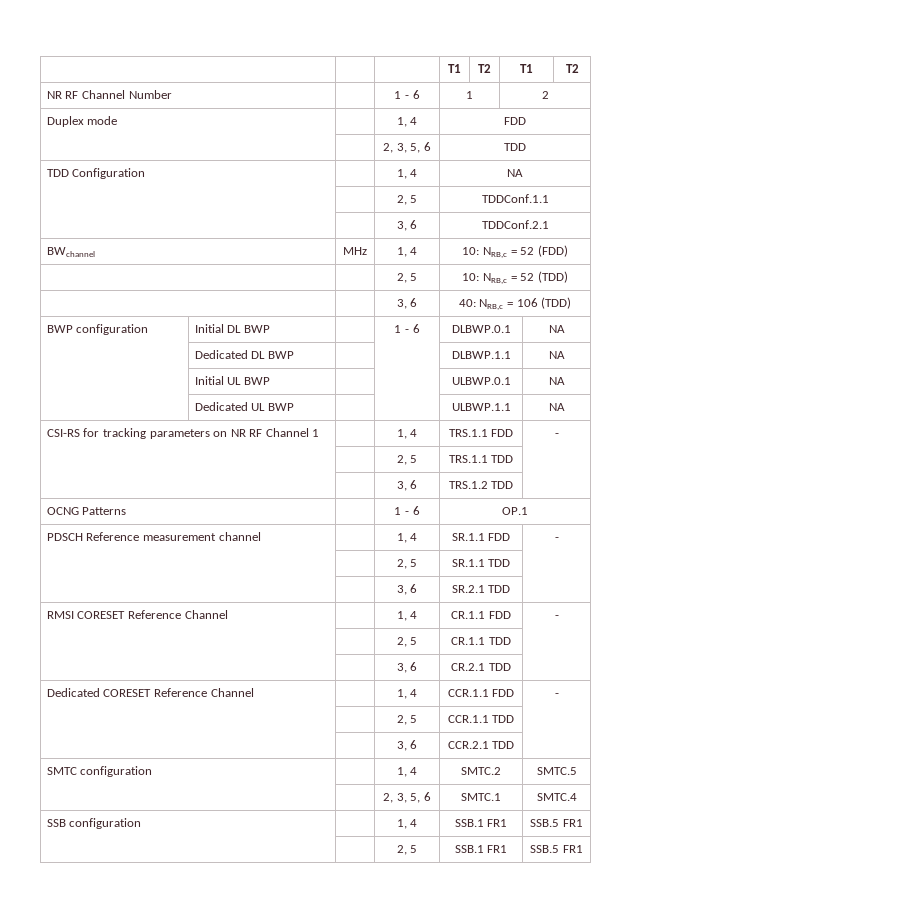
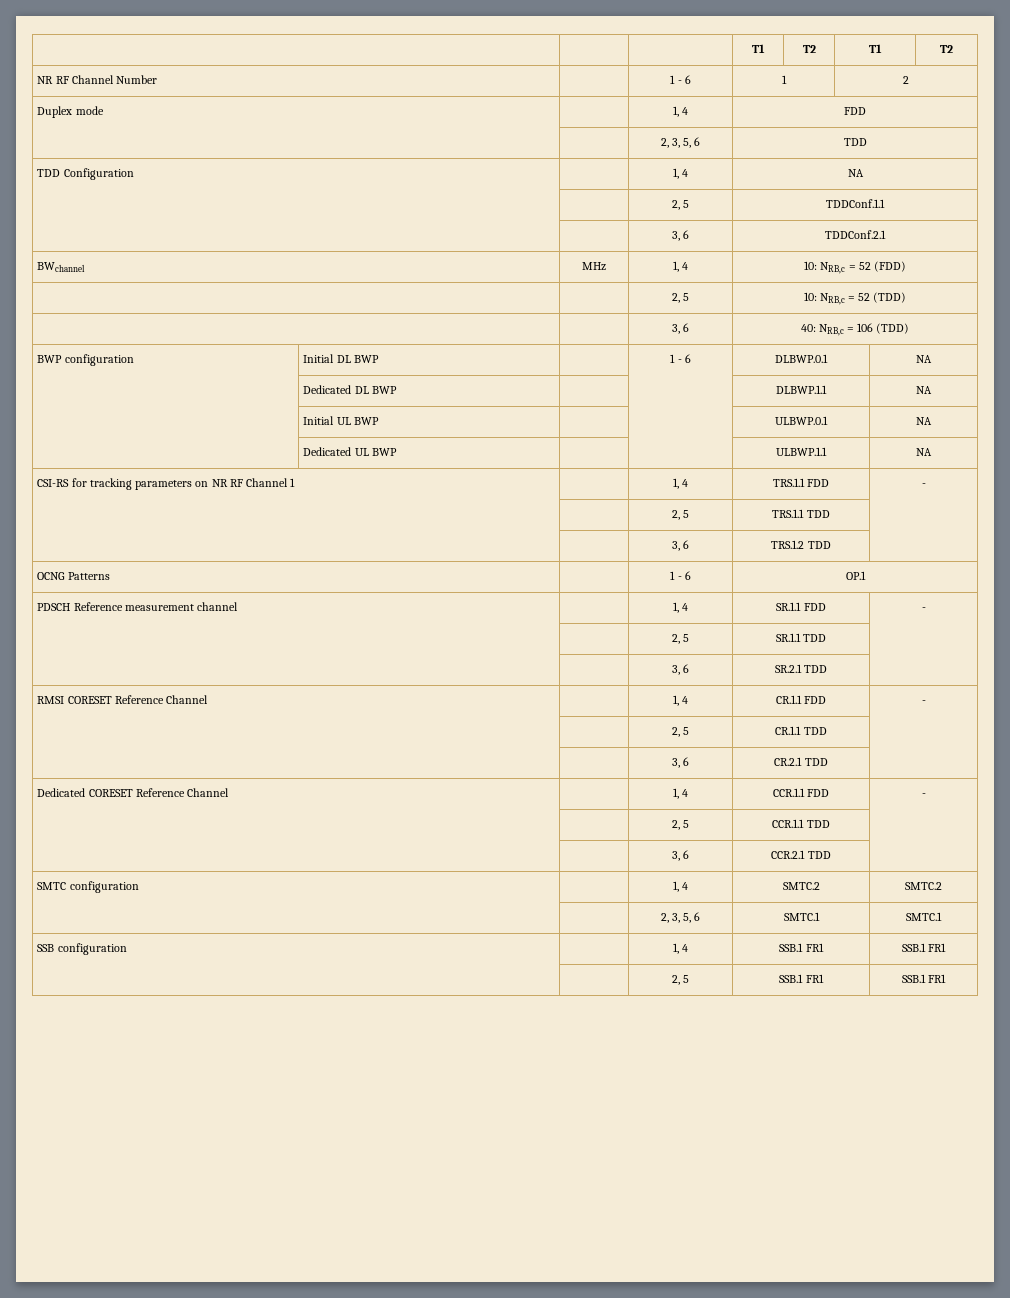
[536,767,577,775] SMTC.5 -> [905,882,942,890] SMTC.2
[536,793,577,801] SMTC.4 -> [906,912,942,921] SMTC.1
[530,819,560,827] SSB.5 -> [901,943,926,952] SSB.1
[530,845,560,853] SSB.5 -> [901,974,926,983] SSB.1

